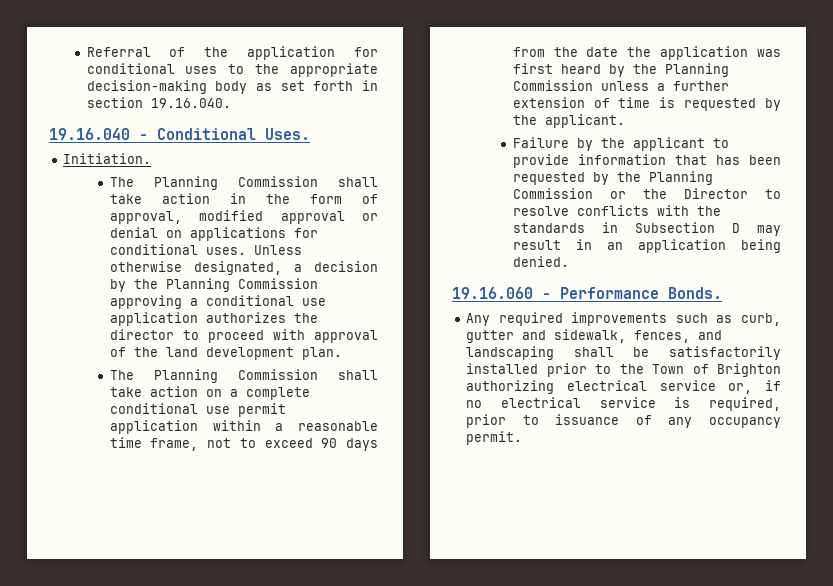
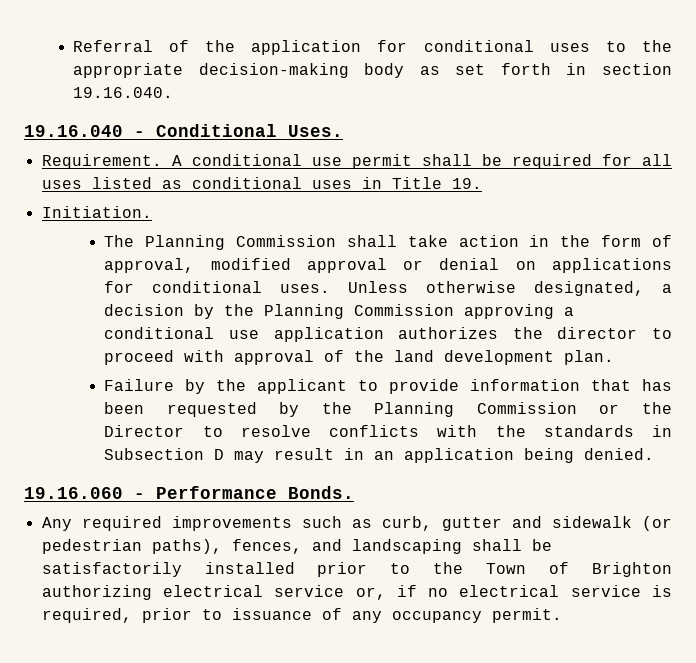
(310, 134) none -> [41,154,672,169] [41,177,482,189] // Requirement. A conditional use permit shall be required for all uses listed as conditional uses in Title 19.
[109,369,378,383] [109,386,310,400] [109,403,286,417] [109,420,378,434] [109,437,378,451] [512,46,781,60] [512,63,729,77] [512,80,729,91] [512,97,781,111] [512,114,625,128] // The Planning Commission shall take action on a complete conditional use permit application within a reasonable time frame, not to exceed 90 days from the date the application was first heard by the Planning Commission unless a further extension of time is requested by the applicant. -> (615, 357) none
[554,329,627,343] sidewalk, -> [551,516,672,531] [41,539,222,554] sidewalk (or pedestrian paths),

